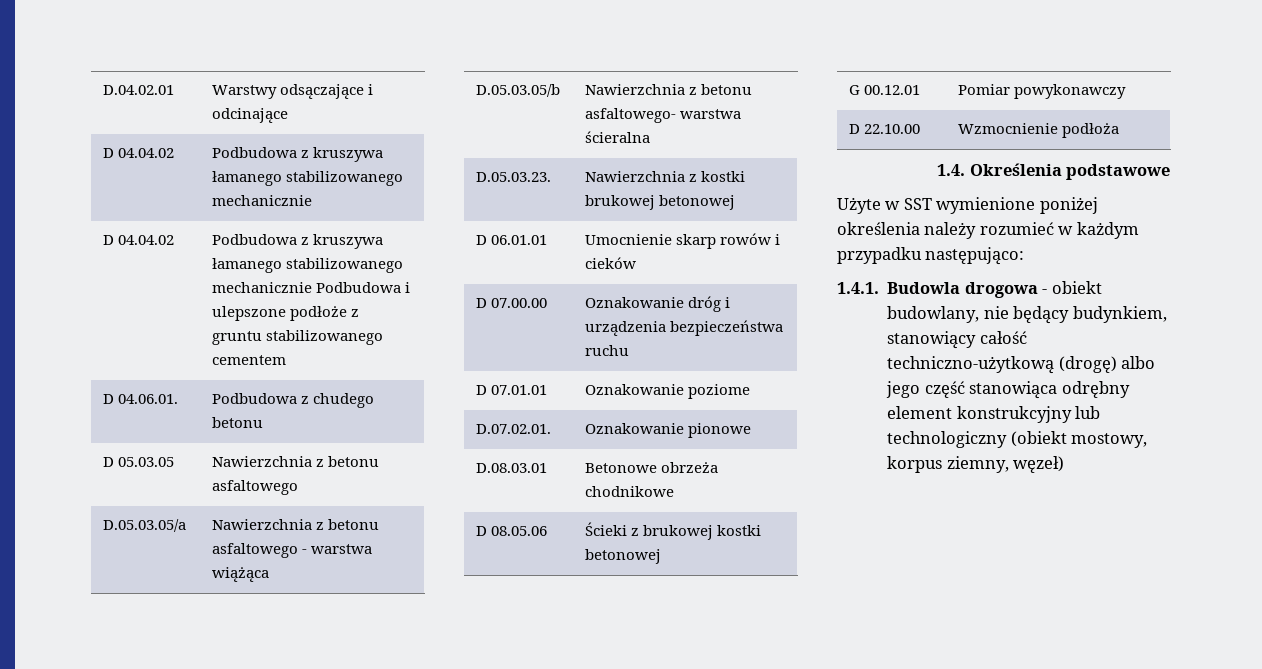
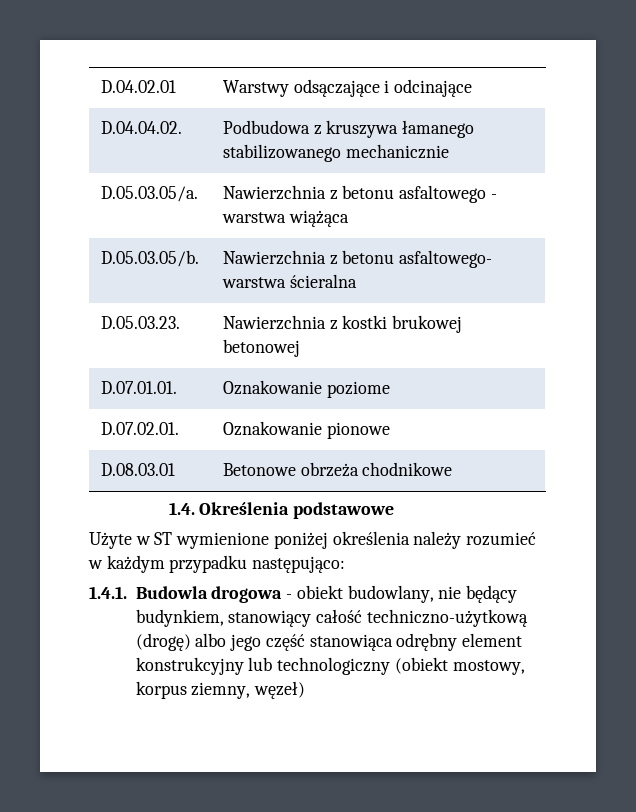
[103,148,175,158] D 04.04.02 -> [100,121,182,134] D.04.04.02.
[103,235,175,245] [212,234,384,249] [212,258,404,273] [212,282,411,293] [212,306,360,321] [212,330,384,345] [212,355,287,365] [103,394,179,404] [212,393,375,408] [212,417,264,428] [103,457,175,467] [212,456,380,467] [212,480,299,495] [103,519,187,532] D 04.04.02 | Podbudowa z kruszywa łamanego stabilizowanego mechanicznie Podbudowa i ulepszone podłoże z gruntu stabilizowanego cementem // D 04.06.01. | Podbudowa z chudego betonu // D 05.03.05 | Nawierzchnia z betonu asfaltowego // D.05.03.05/a -> [100,186,198,202] D.05.03.05/a.
[476,84,561,97] D.05.03.05/b -> [100,250,199,267] D.05.03.05/b.
[476,235,548,245] [585,233,781,249] [585,257,637,269] [476,298,548,308] [585,296,731,312] [585,320,784,336] [585,345,630,356] [476,385,548,395] D 06.01.01 | Umocnienie skarp rowów i cieków // D 07.00.00 | Oznakowanie dróg i urządzenia bezpieczeństwa ruchu // D 07.01.01 -> [100,381,177,394] D.07.01.01.
[476,526,548,536] [585,522,762,540] [585,549,662,564] [849,85,921,95] [958,84,1127,99] [849,124,921,134] [958,123,1120,138] // D 08.05.06 | Ścieki z brukowej kostki betonowej // G 00.12.01 | Pomiar powykonawczy // D 22.10.00 | Wzmocnienie podłoża -> (453, 469) none
[903,198,932,210] SST -> [154,532,173,545] ST

